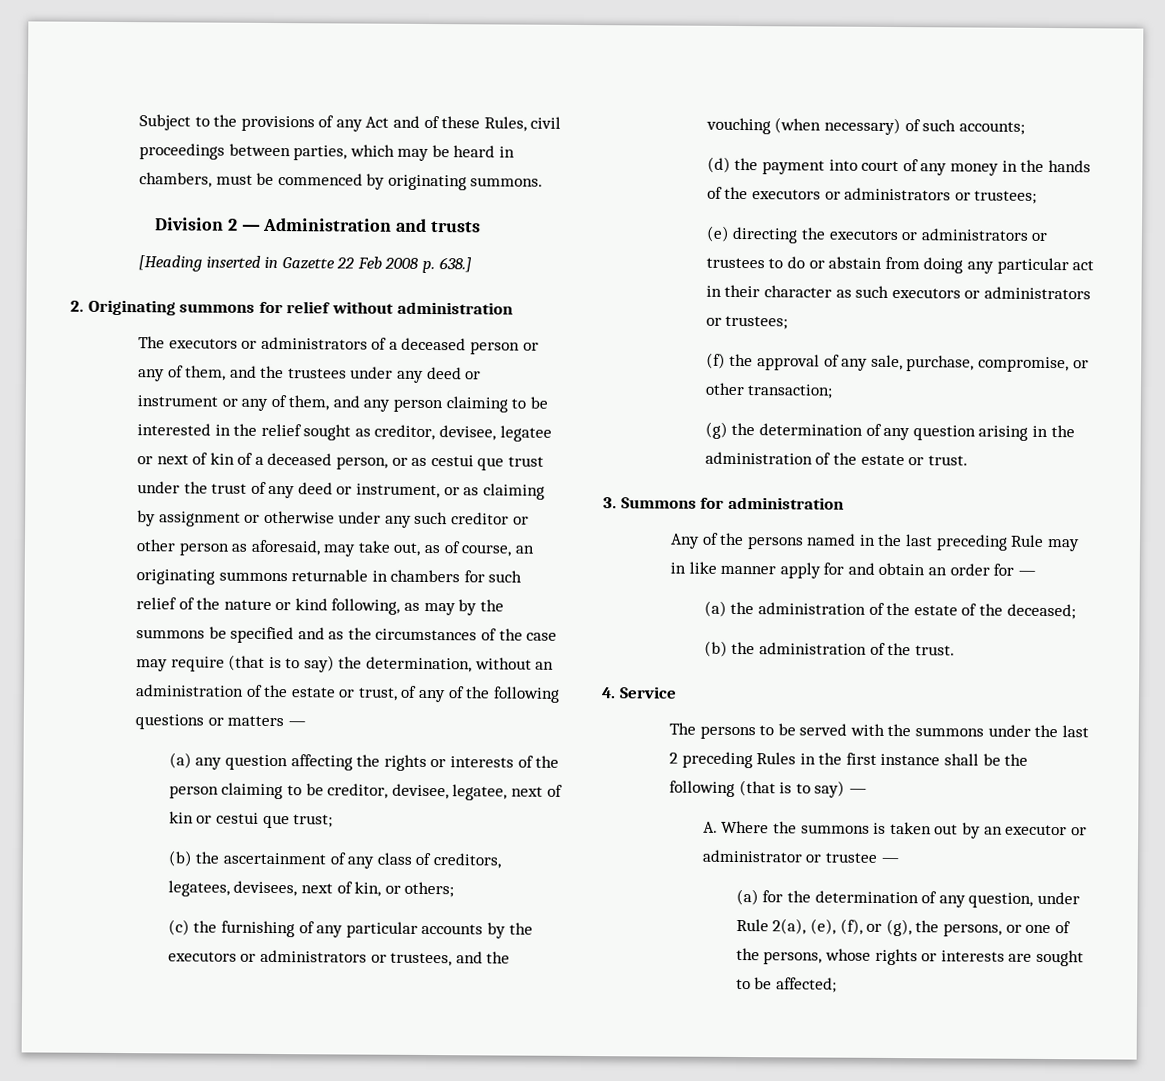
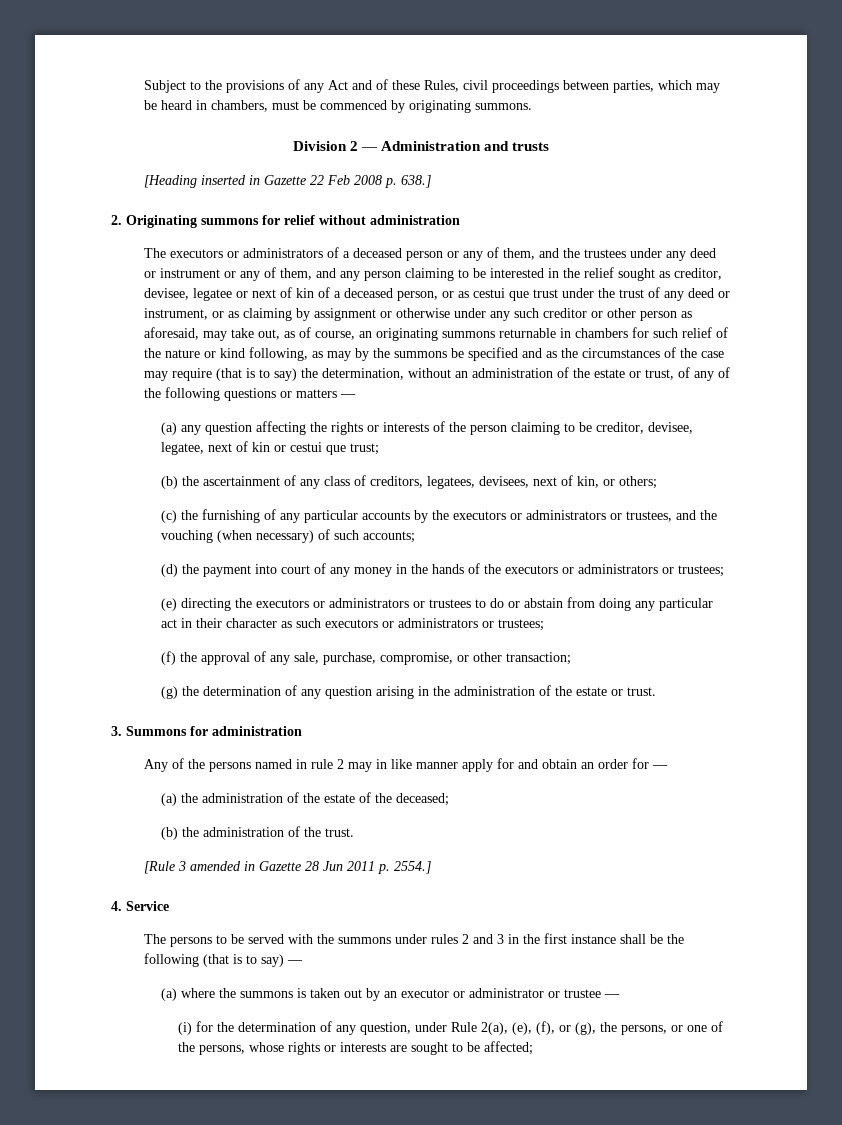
[877,533,1045,551] the last preceding Rule -> [311,759,345,769] rule 2
(955, 650) none -> [144,861,432,874] // [Rule 3 amended in Gazette 28 Jun 2011 p. 2554.]
[1034,724,1089,738] [668,751,797,769] the last 2 preceding Rules -> [431,934,505,944] rules 2 and 3
[702,820,770,834] A. Where -> [160,988,215,1001] (a) where
[735,888,759,906] (a) -> [177,1022,192,1035] (i)

